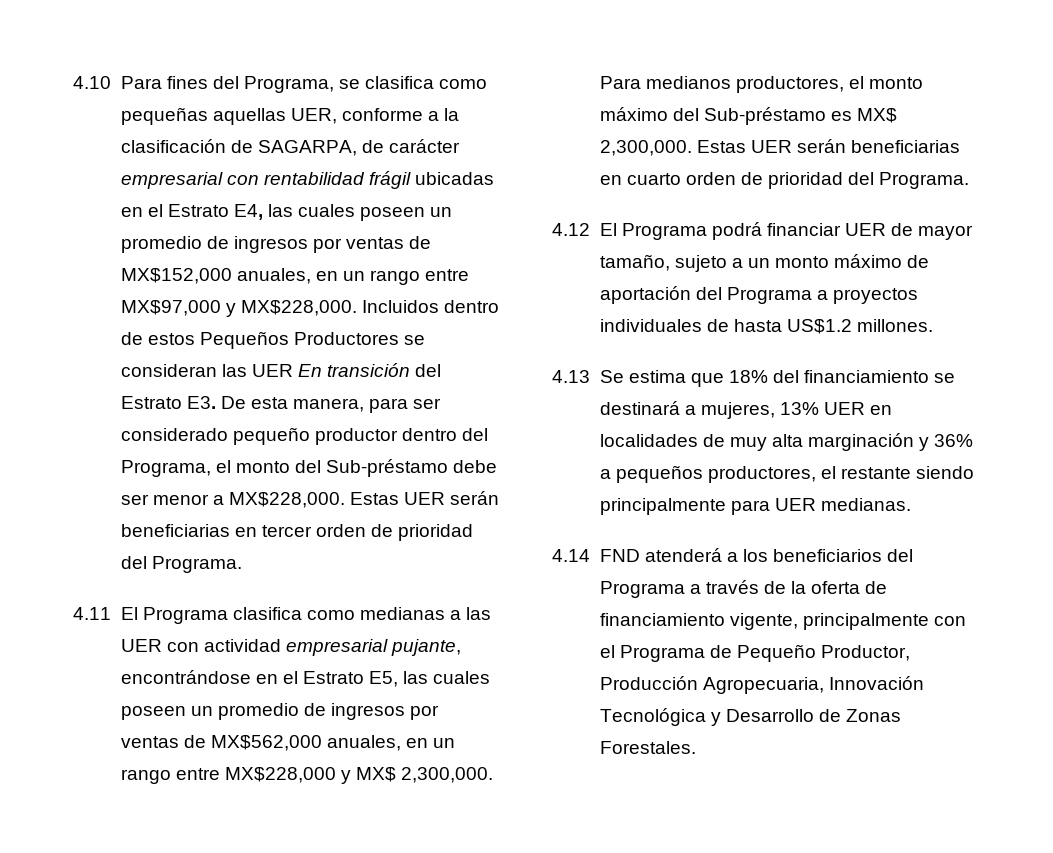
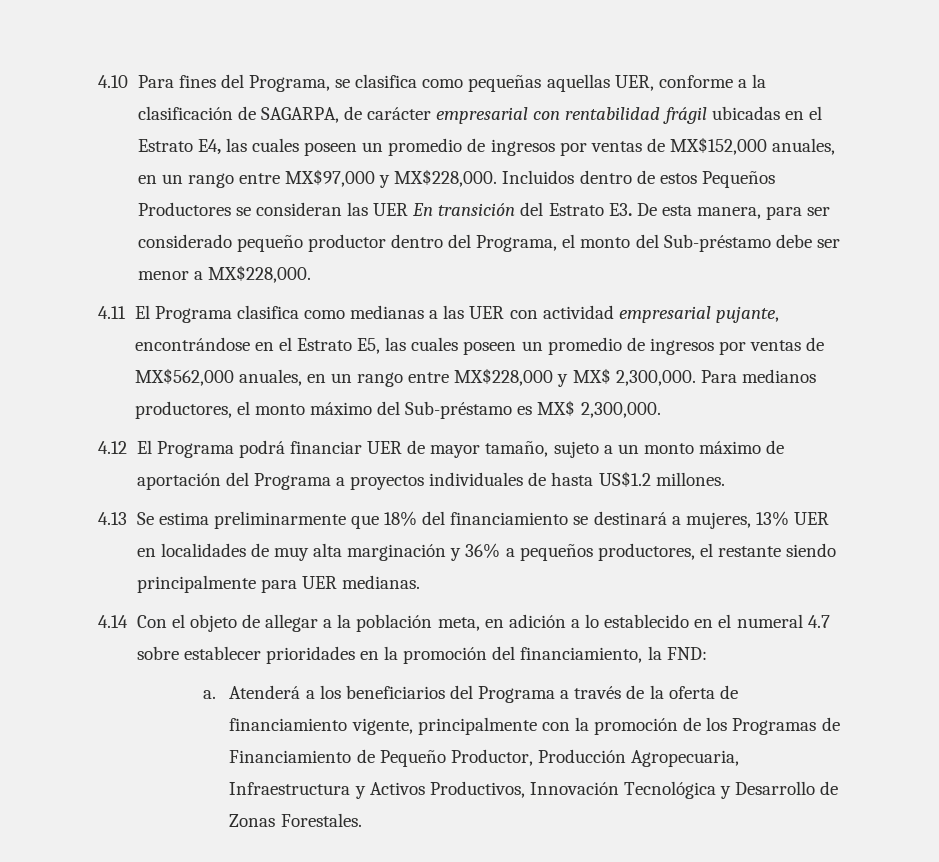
[350,491,500,505] [120,524,474,541] [120,556,242,573] Estas UER serán beneficiarias en tercer orden de prioridad del Programa. -> (311, 274) none
[696,139,961,153] [599,172,970,189] Estas UER serán beneficiarias en cuarto orden de prioridad del Programa. -> (661, 410) none
(686, 376) none -> [213,511,346,529] preliminarmente
[599,548,722,562] FND atenderá -> [136,614,830,632] [136,646,707,664] [203,685,301,699] Con el objeto de allegar a la población meta, en adición a lo establecido en el numeral 4.7 sobre establecer prioridades en la promoción del financiamiento, la FND: // a. Atenderá
[599,645,705,662] el Programa -> [574,717,840,735] [229,750,352,763] la promoción de los Programas de Financiamiento
(824, 685) none -> [229,781,525,799] Infraestructura y Activos Productivos,

